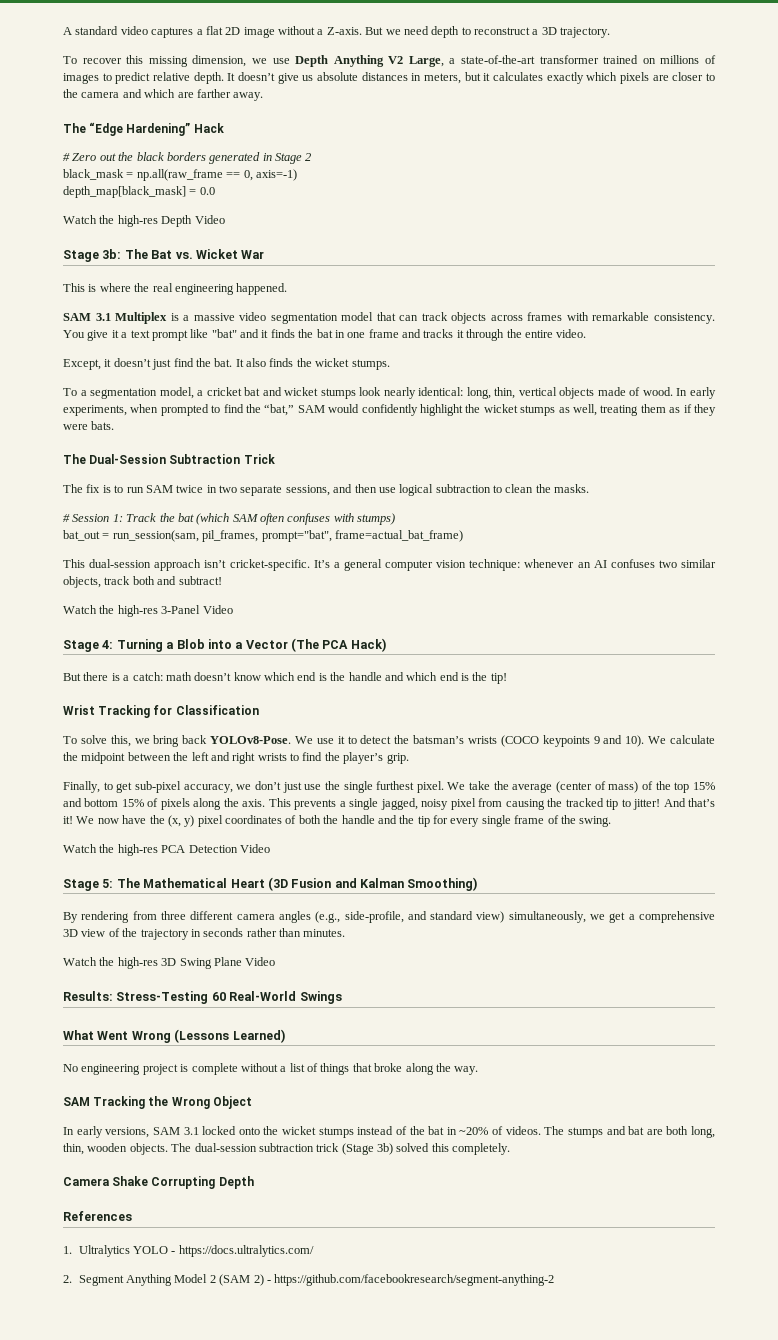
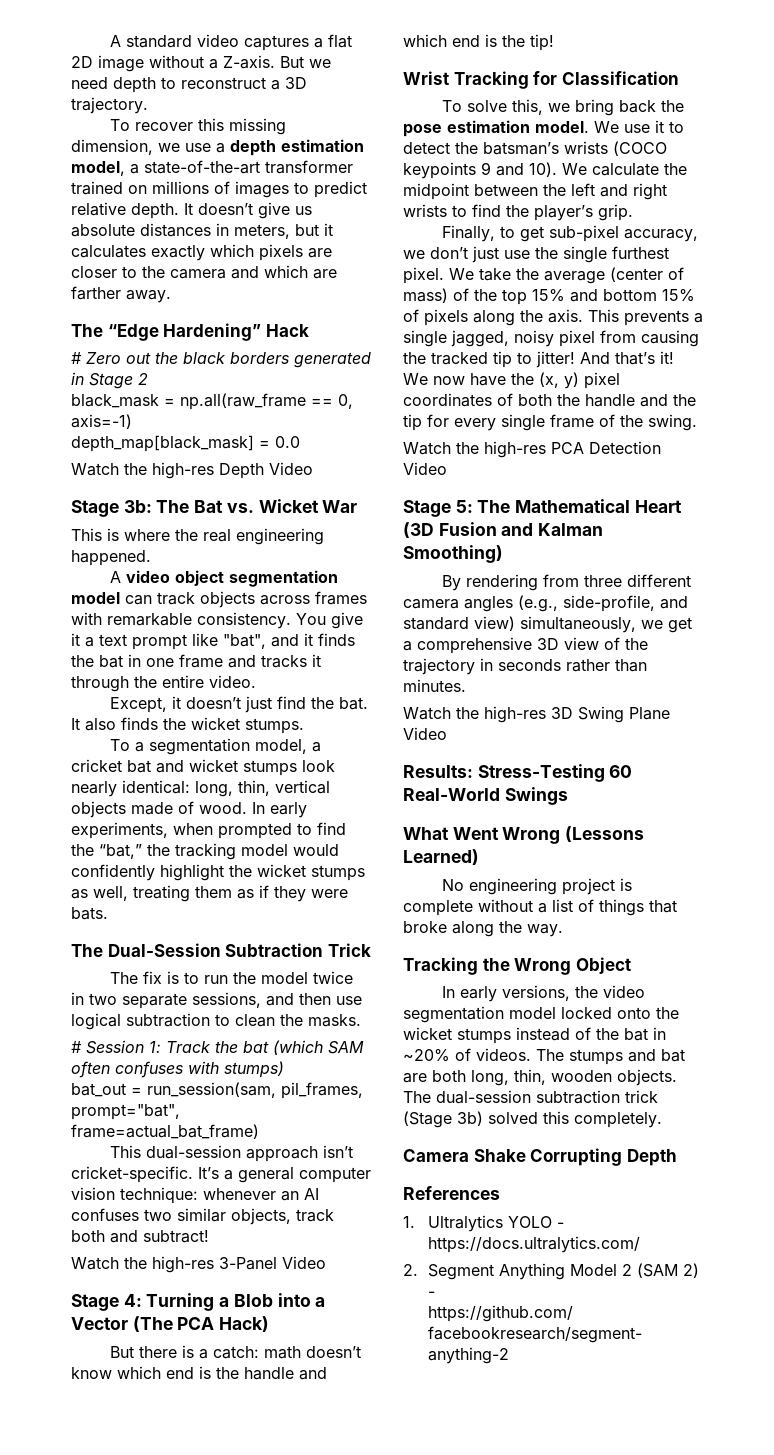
[295,55,444,67] Depth Anything V2 Large, -> [216,139,364,156] [71,161,125,176] a depth estimation model,
[63,312,396,324] SAM 3.1 Multiplex is a massive video segmentation model that -> [110,570,339,587] [71,592,120,604] A video object segmentation model
[211,329,237,338] "bat" -> [223,634,266,649] "bat",
[297,405,325,413] SAM -> [147,843,288,860] the tracking model
[145,485,173,493] SAM -> [233,972,309,984] the model
[210,736,292,744] YOLOv8-Pose. -> [661,100,685,112] [403,120,589,137] the pose estimation model.
[63,1097,90,1106] SAM -> (563, 930) none
[152,1127,199,1135] SAM 3.1 -> [575,985,646,998] [403,1006,556,1023] the video segmentation model

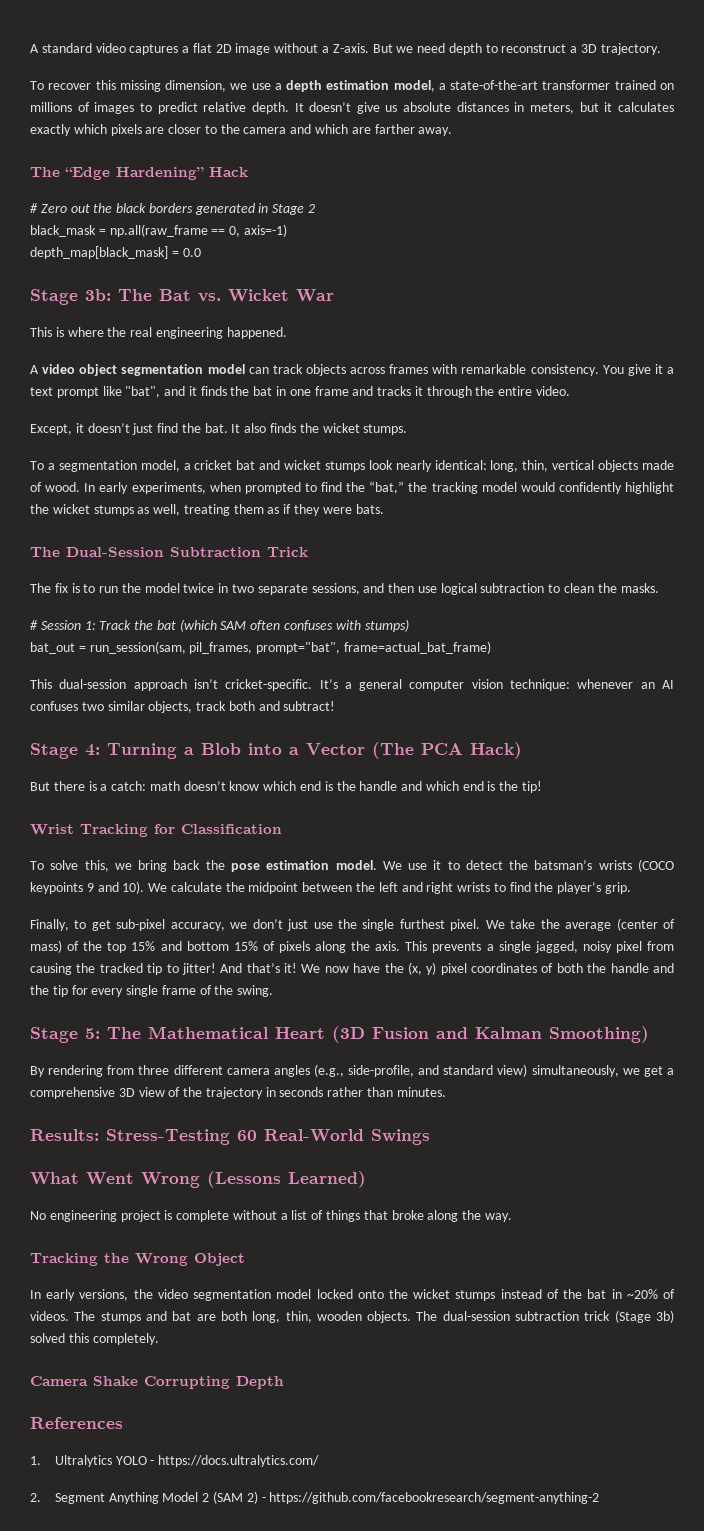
[71,462,313,479] // Watch the high-res Depth Video -> (201, 252) none
[71,1256,326,1273] // Watch the high-res 3-Panel Video -> (336, 706) none
[403,441,661,458] [403,462,447,475] // Watch the high-res PCA Detection Video -> (274, 991) none
[403,706,670,723] [403,727,447,740] // Watch the high-res 3D Swing Plane Video -> (446, 1092) none

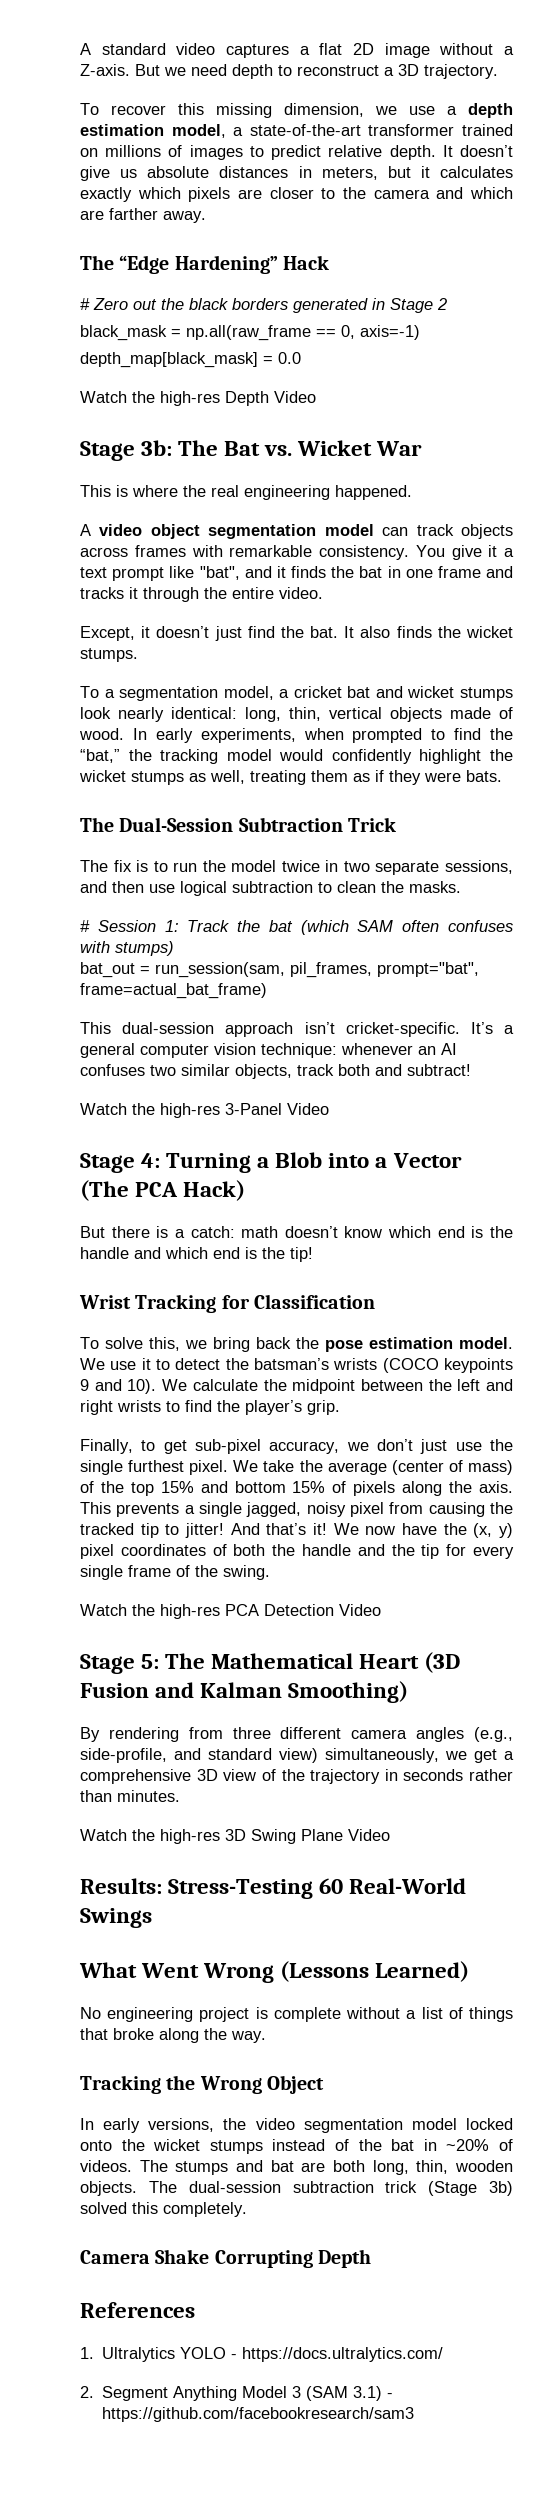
(201, 252) none -> [80,391,316,406] // Watch the high-res Depth Video
(336, 706) none -> [80,1103,329,1118] // Watch the high-res 3-Panel Video
(274, 991) none -> [80,1604,381,1619] // Watch the high-res PCA Detection Video
(446, 1092) none -> [80,1829,390,1844] // Watch the high-res 3D Swing Plane Video
[202,1491,600,1504] 2 (SAM 2) - https://github.com/facebookresearch/segment-anything-2 -> [292,2386,394,2401] [102,2407,415,2422] 3 (SAM 3.1) - https://github.com/facebookresearch/sam3

